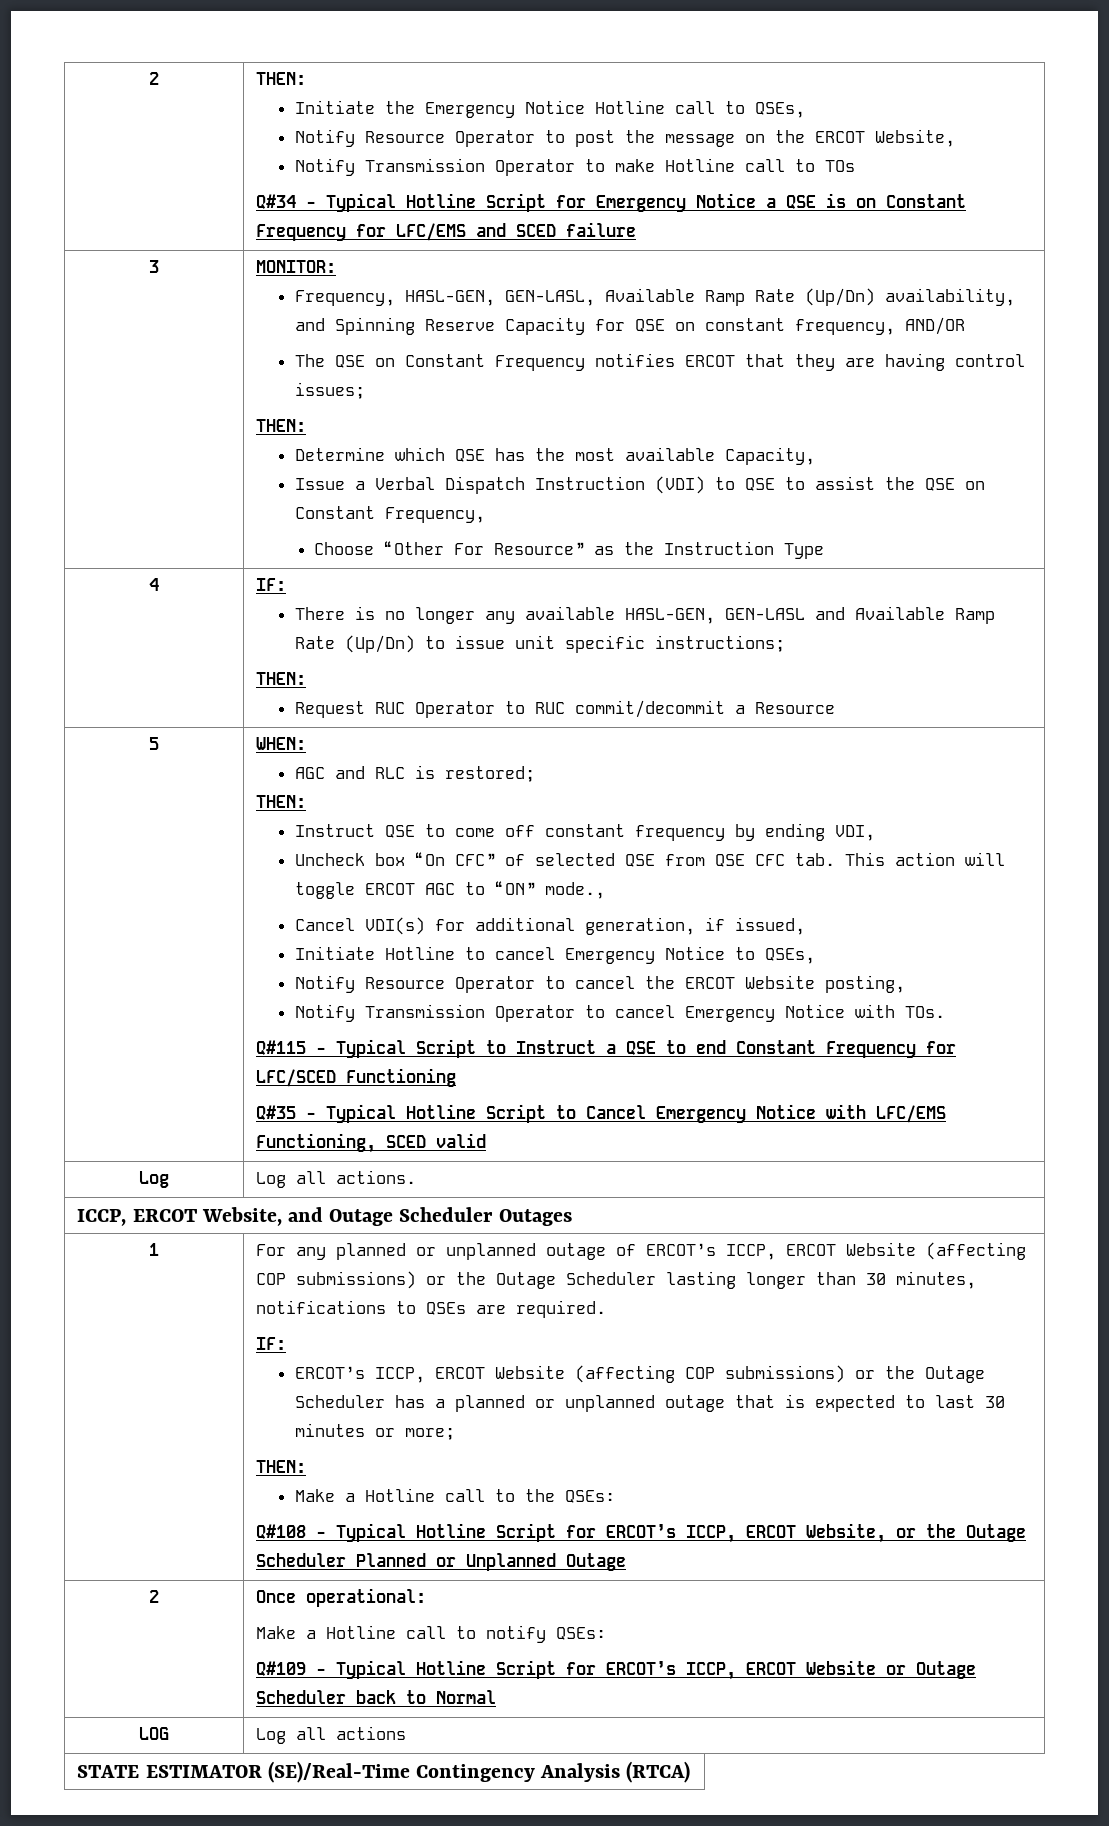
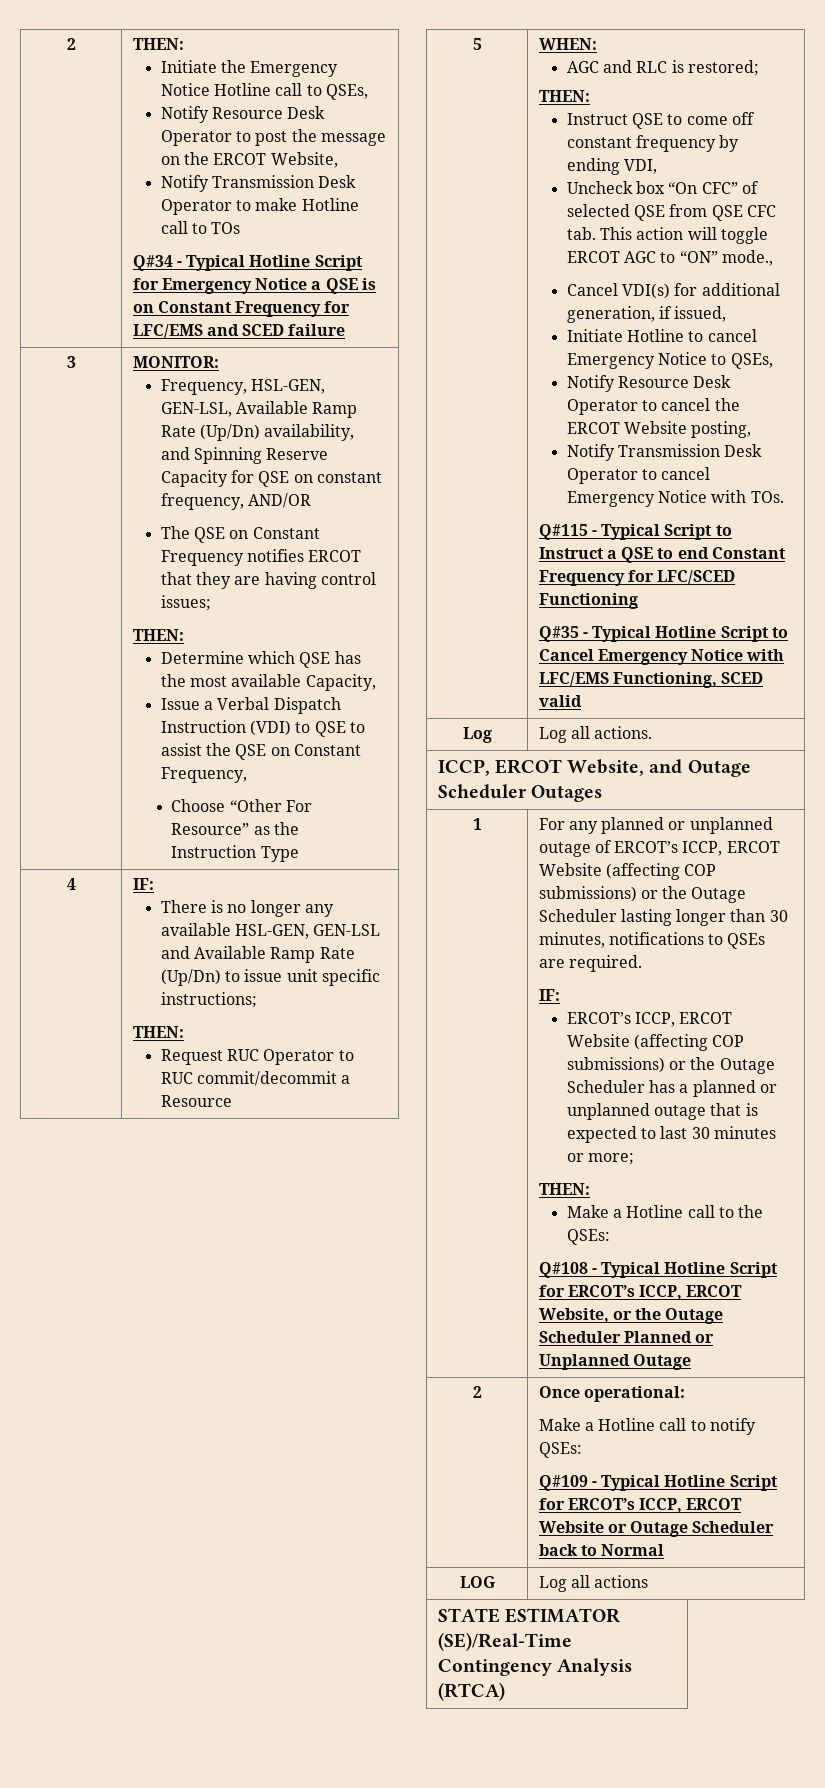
(445, 137) none -> [287,106,326,119] Desk
(485, 165) none -> [318,175,357,188] Desk
[404,290,595,306] HASL-GEN, GEN-LASL, -> [251,379,326,394] [160,402,232,417] HSL-GEN, GEN-LSL,
[624,608,805,624] HASL-GEN, GEN-LASL -> [235,924,381,939] HSL-GEN, GEN-LSL
(445, 983) none -> [693,375,732,388] Desk
(485, 1011) none -> [724,444,763,457] Desk

